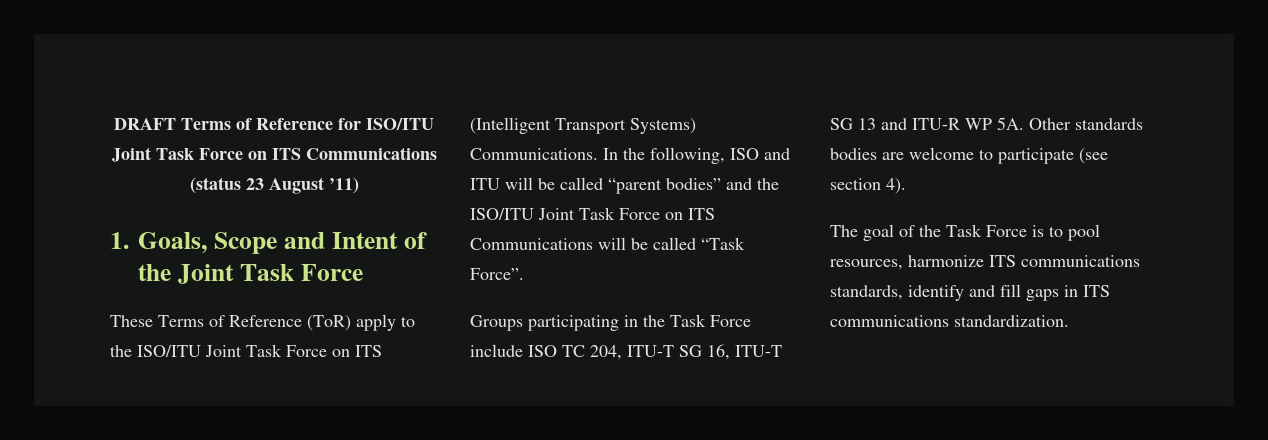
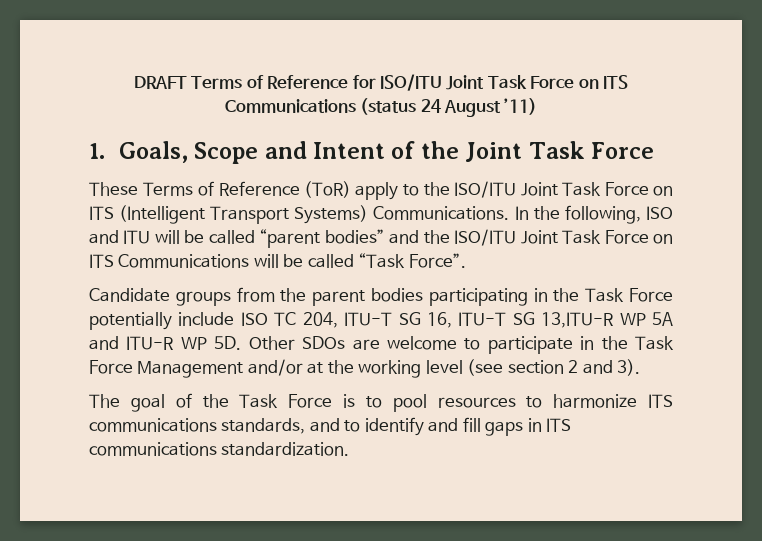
[245,178,264,190] 23 -> [420,99,441,113] 24
[470,315,523,331] Groups -> [89,287,423,306] Candidate groups from the parent bodies
(751, 321) none -> [89,312,172,330] potentially
[858,117,1143,130] [830,147,1108,164] [830,178,906,194] 13 and ITU-R WP 5A. Other standards bodies are welcome to participate (see section 4). -> [541,312,673,328] [89,336,675,354] [89,359,640,378] 13,ITU-R WP 5A and ITU-R WP 5D. Other SDOs are welcome to participate in the Task Force Management and/or at the working level (see section 2 and 3).
[830,259,903,270] resources, -> [437,396,543,408] resources to
(903, 292) none -> [309,418,361,432] and to

